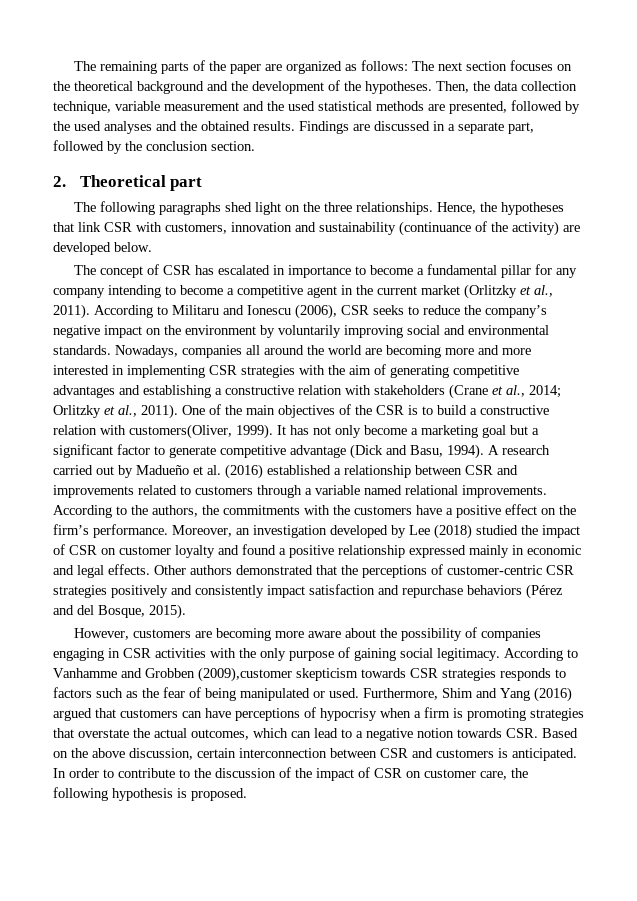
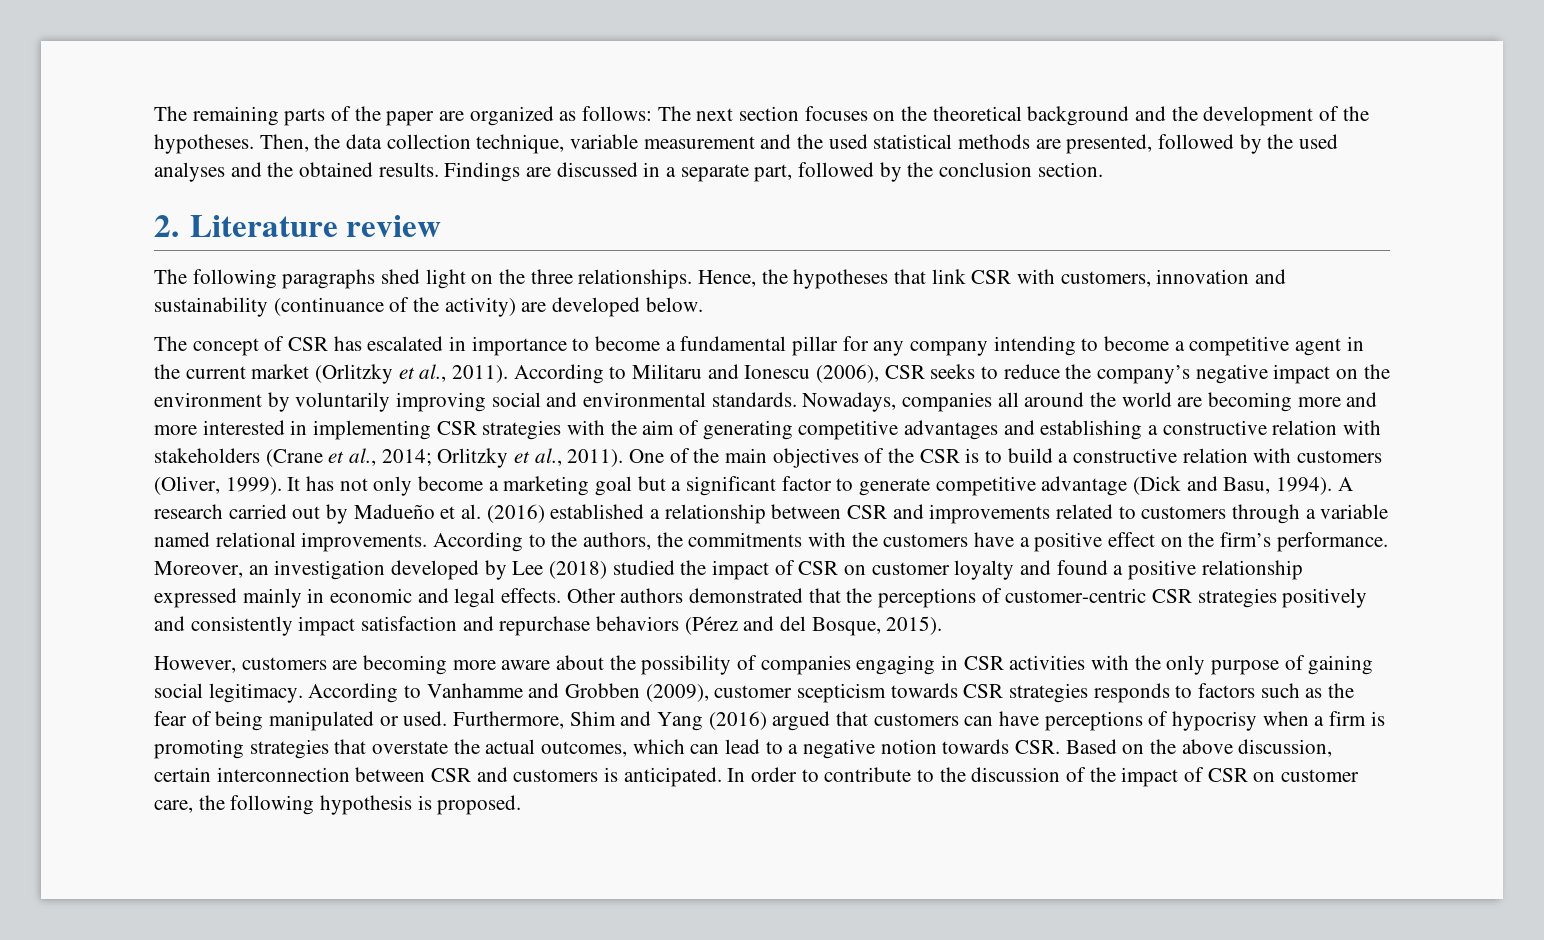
[79,175,203,191] Theoretical part -> [189,215,442,237] Literature review
[129,424,232,439] customers(Oliver, -> [1297,450,1383,463] [154,476,220,495] customers (Oliver,
[198,667,358,682] (2009),customer skepticism -> [645,683,887,703] (2009), customer scepticism

